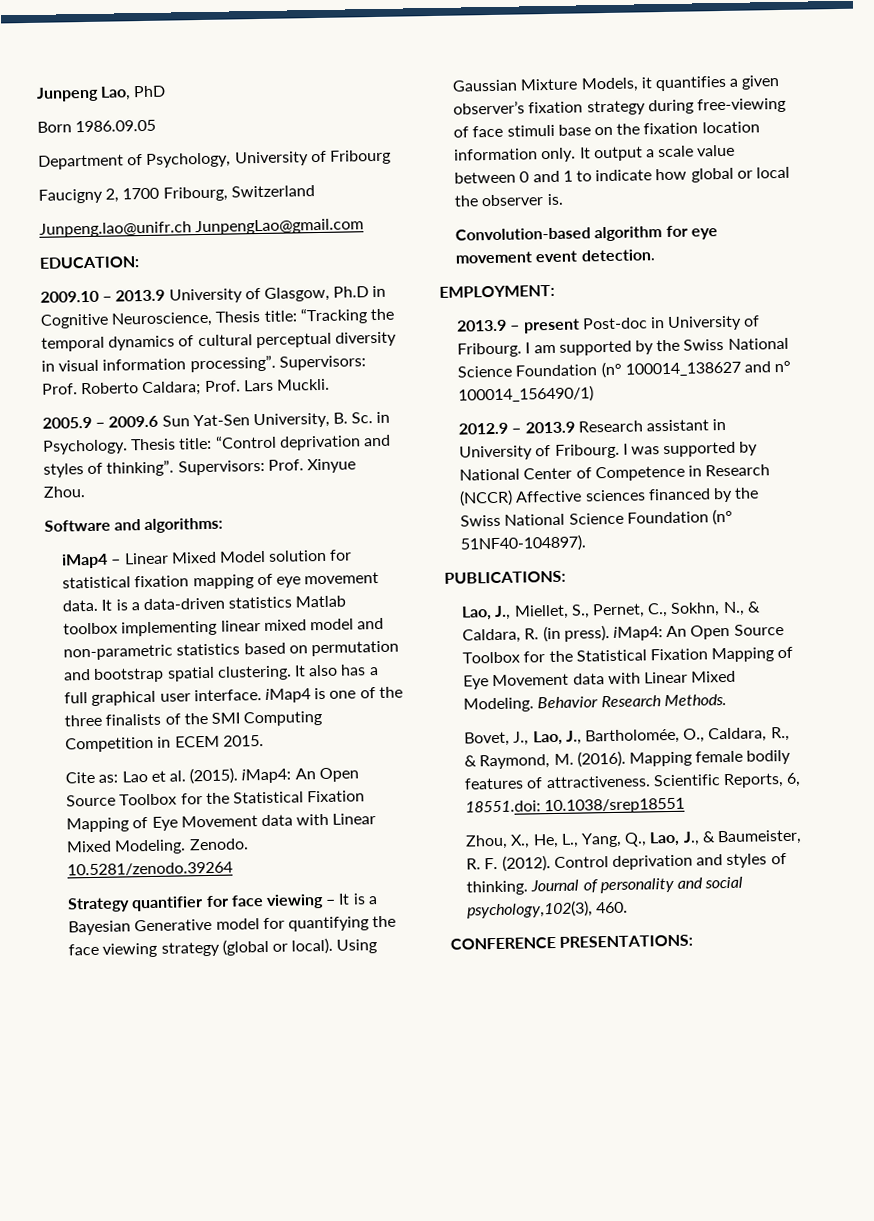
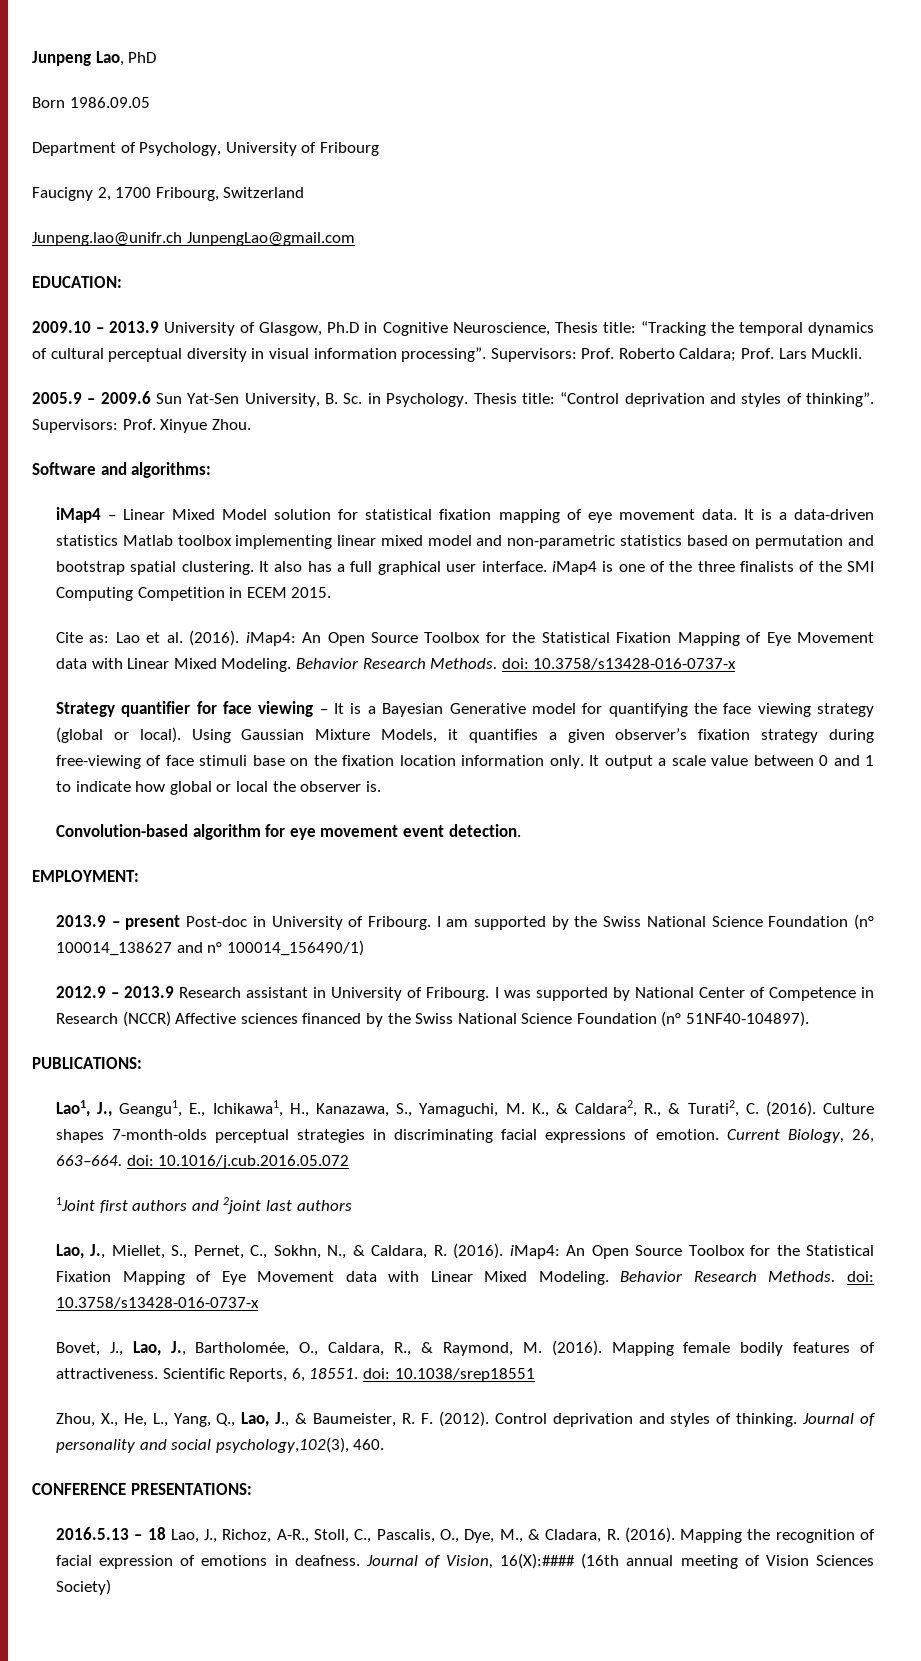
[189,767,239,785] (2015). -> [189,630,240,646] (2016).
[188,838,249,851] [67,861,234,877] Zenodo. 10.5281/zenodo.39264 -> [295,658,737,670] Behavior Research Methods. doi: 10.3758/s13428-016-0737-x
(566, 577) none -> [55,1100,875,1117] [55,1129,874,1143] [55,1155,350,1169] [55,1197,352,1214] // Lao1, J., Geangu1, E., Ichikawa1, H., Kanazawa, S., Yamaguchi, M. K., & Caldara2, R., & Turati2, C. (2016). Culture shapes 7-month-olds perceptual strategies in discriminating facial expressions of emotion. Current Biology, 26, 663–664. doi: 10.1016/j.cub.2016.05.072 // 1Joint first authors and 2joint last authors
[542,625,610,643] (in press). -> [453,1243,504,1259] (2016).
(727, 700) none -> [847,1271,875,1282] [55,1297,259,1309] doi: 10.3758/s13428-016-0737-x
[465,800,542,813] 18551.doi: -> [309,1368,390,1379] 18551. doi:
(694, 941) none -> [55,1527,875,1543] [55,1553,875,1569] [55,1579,111,1595] // 2016.5.13 – 18 Lao, J., Richoz, A-R., Stoll, C., Pascalis, O., Dye, M., & Cladara, R. (2016). Mapping the recognition of facial expression of emotions in deafness. Journal of Vision, 16(X):#### (16th annual meeting of Vision Sciences Society)

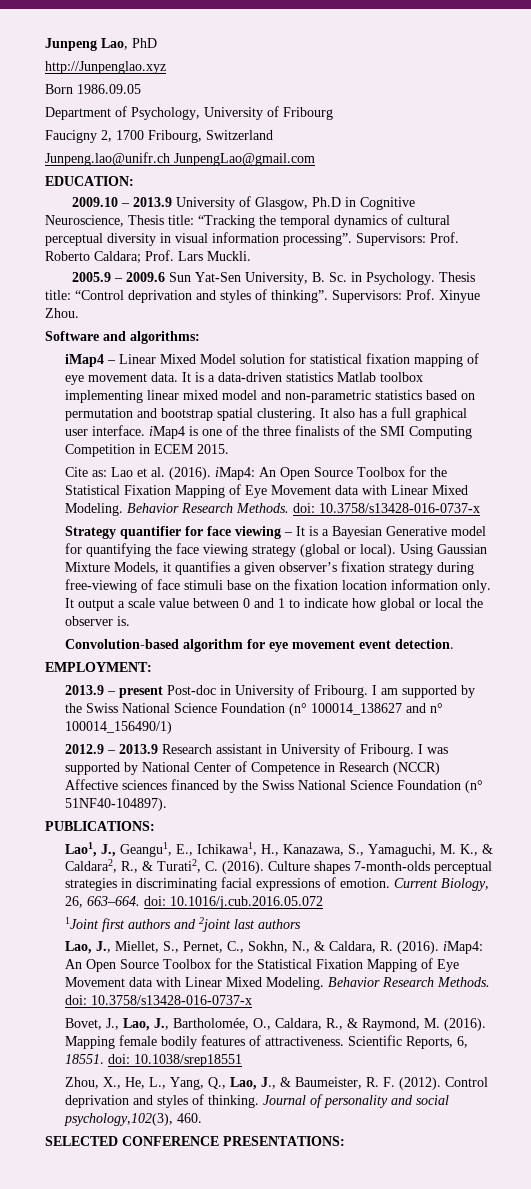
(157, 57) none -> [45,61,166,74] // http://Junpenglao.xyz
(385, 1444) none -> [45,1136,118,1146] SELECTED
[55,1527,875,1543] [55,1553,875,1569] [55,1579,111,1595] // 2016.5.13 – 18 Lao, J., Richoz, A-R., Stoll, C., Pascalis, O., Dye, M., & Cladara, R. (2016). Mapping the recognition of facial expression of emotions in deafness. Journal of Vision, 16(X):#### (16th annual meeting of Vision Sciences Society) -> (345, 1141) none

